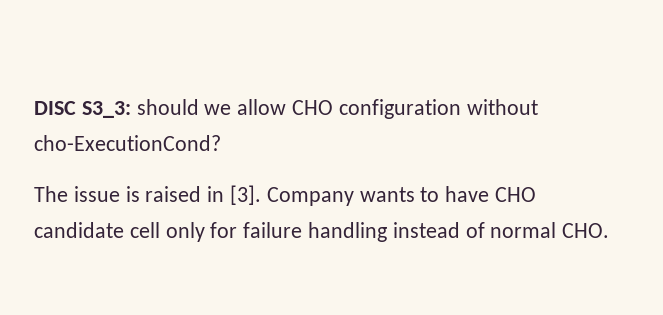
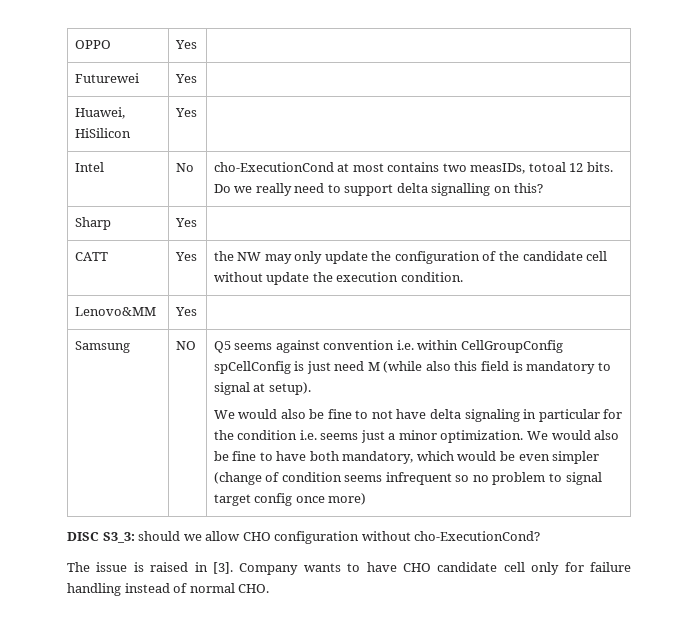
(34, 108) none -> [74,40,111,49] [174,40,197,49] [74,73,139,83] [174,74,197,83] [74,107,125,119] [74,128,131,138] [174,108,197,117] [74,162,104,172] [175,163,194,172] [213,162,613,174] [213,183,543,196] [74,217,111,230] [174,218,197,227] [74,252,108,261] [174,252,197,261] [213,251,608,264] [213,272,463,285] [74,307,156,316] [174,307,197,316] [74,341,130,353] [175,341,196,350] [213,340,563,353] [213,361,611,374] [213,382,311,395] [213,409,623,422] [213,430,620,443] [213,451,600,464] [213,472,602,485] [213,493,367,506] OPPO | Yes | // Futurewei | Yes | // Huawei, HiSilicon | Yes | // Intel | No | cho-ExecutionCond at most contains two measIDs, totoal 12 bits. Do we really need to support delta signalling on this? // Sharp | Yes | // CATT | Yes | the NW may only update the configuration of the candidate cell without update the execution condition. // Lenovo&MM | Yes | // Samsung | NO | Q5 seems against convention i.e. within CellGroupConfig spCellConfig is just need M (while also this field is mandatory to signal at setup). // We would also be fine to not have delta signaling in particular for the condition i.e. seems just a minor optimization. We would also be fine to have both mandatory, which would be even simpler (change of condition seems infrequent so no problem to signal target config once more) //

